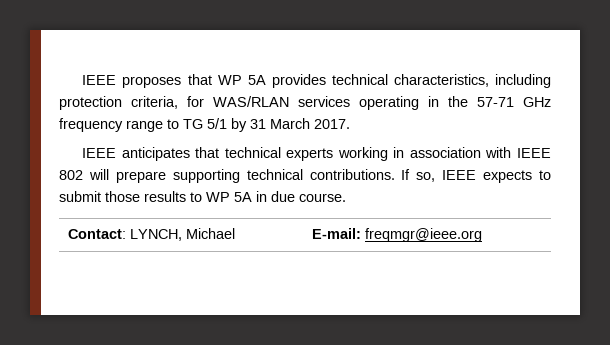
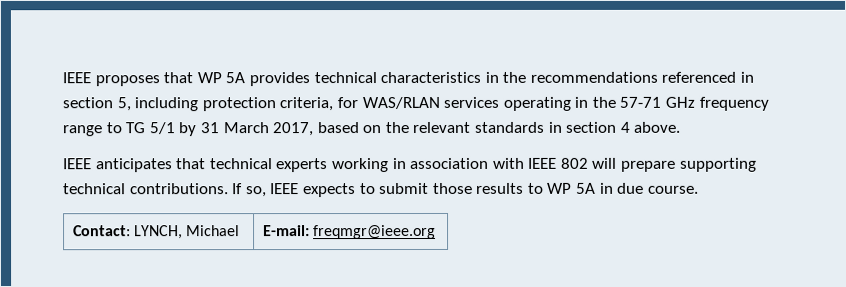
[393,74,489,87] characteristics, -> [380,71,755,84] [62,97,131,112] characteristics in the recommendations referenced in section 5,
[314,119,350,129] 2017. -> [272,121,681,137] 2017, based on the relevant standards in section 4 above.

